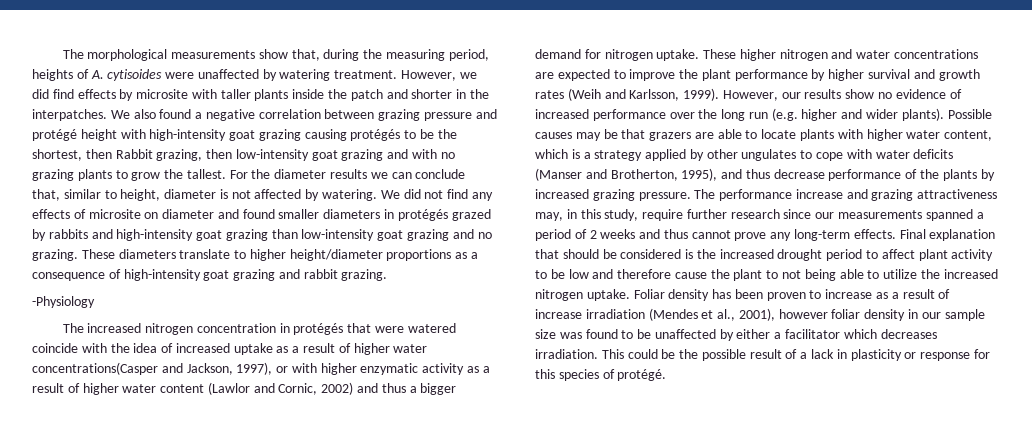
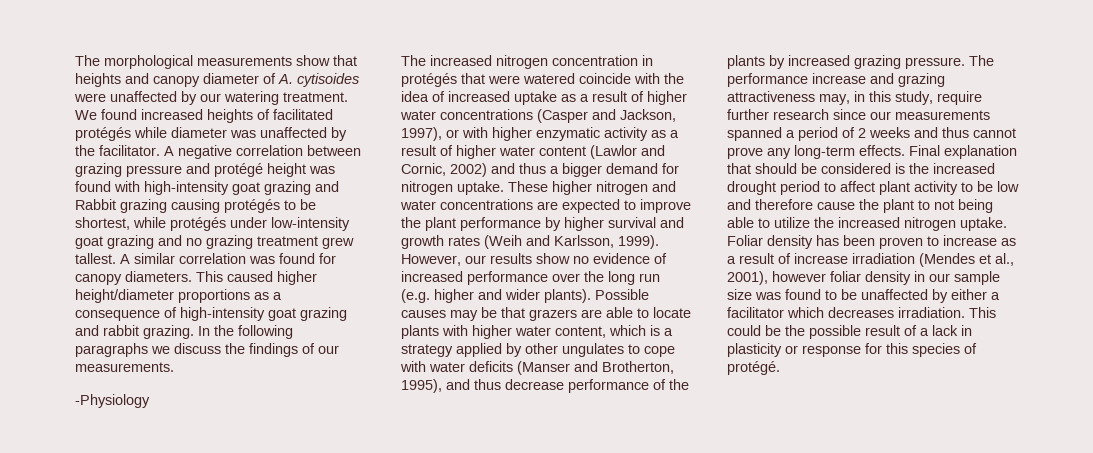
[291,49,489,61] [32,69,73,81] that, during the measuring period, heights -> [333,55,357,66] [75,73,259,87] that heights and canopy diameter
(277, 75) none -> [200,93,221,102] our
[401,70,477,81] [32,89,489,101] [32,109,203,121] However, we did find effects by microsite with taller plants inside the patch and shorter in the interpatches. We also found a -> [75,109,333,123] [75,127,347,141] [75,145,174,156] We found increased heights of facilitated protégés while diameter was unaffected by the facilitator. A
(117, 135) none -> [309,166,335,174] [75,181,111,192] was found
(301, 135) none -> [315,181,339,192] [75,199,167,213] and Rabbit grazing
[437,129,457,139] [32,149,455,161] [32,169,466,181] [32,189,493,201] [32,209,491,221] [32,229,298,241] the shortest, then Rabbit grazing, then low-intensity goat grazing and with no grazing plants to grow the tallest. For the diameter results we can conclude that, similar to height, diameter is not affected by watering. We did not find any effects of microsite on diameter and found smaller diameters in protégés grazed by rabbits and high-intensity goat grazing than -> [75,217,267,231] shortest, while protégés under
[32,249,247,261] grazing. These diameters translate to -> [206,235,354,249] [75,253,336,264] [75,271,273,285] grazing treatment grew tallest. A similar correlation was found for canopy diameters. This caused
(388, 275) none -> [198,325,293,339] [75,343,339,357] [75,362,174,372] In the following paragraphs we discuss the findings of our measurements.
[32,362,158,375] concentrations(Casper -> [440,109,588,123] concentrations (Casper

